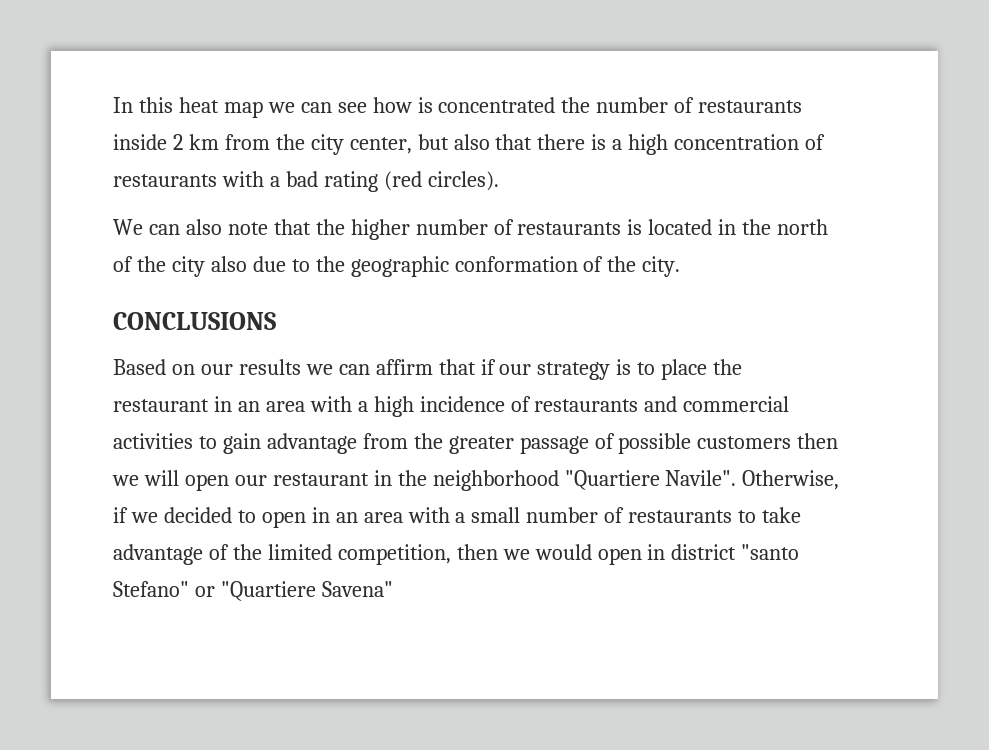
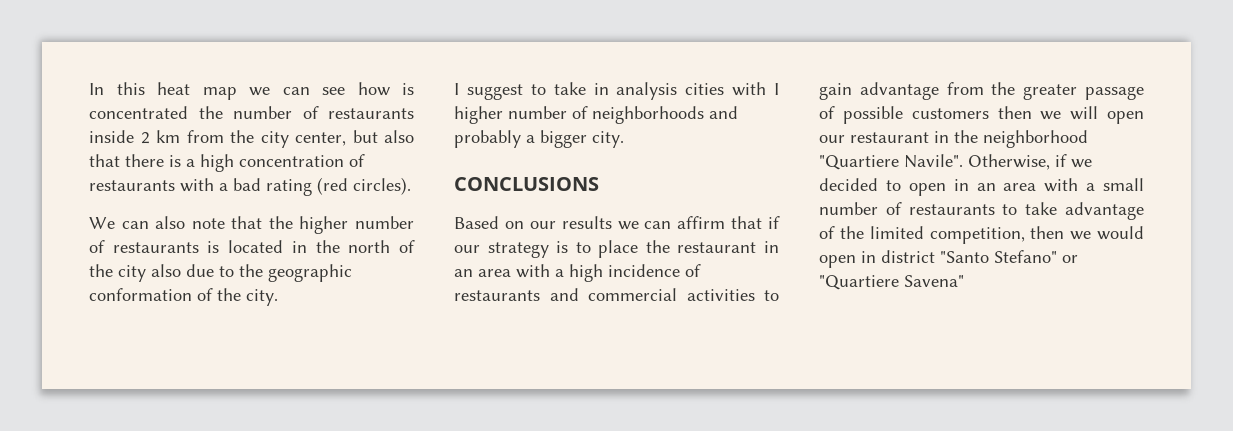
(681, 266) none -> [454,82,779,100] [454,106,738,124] [454,130,624,148] // I suggest to take in analysis cities with I higher number of neighborhoods and probably a bigger city.
[741,544,800,560] "santo -> [940,251,989,263] "Santo

